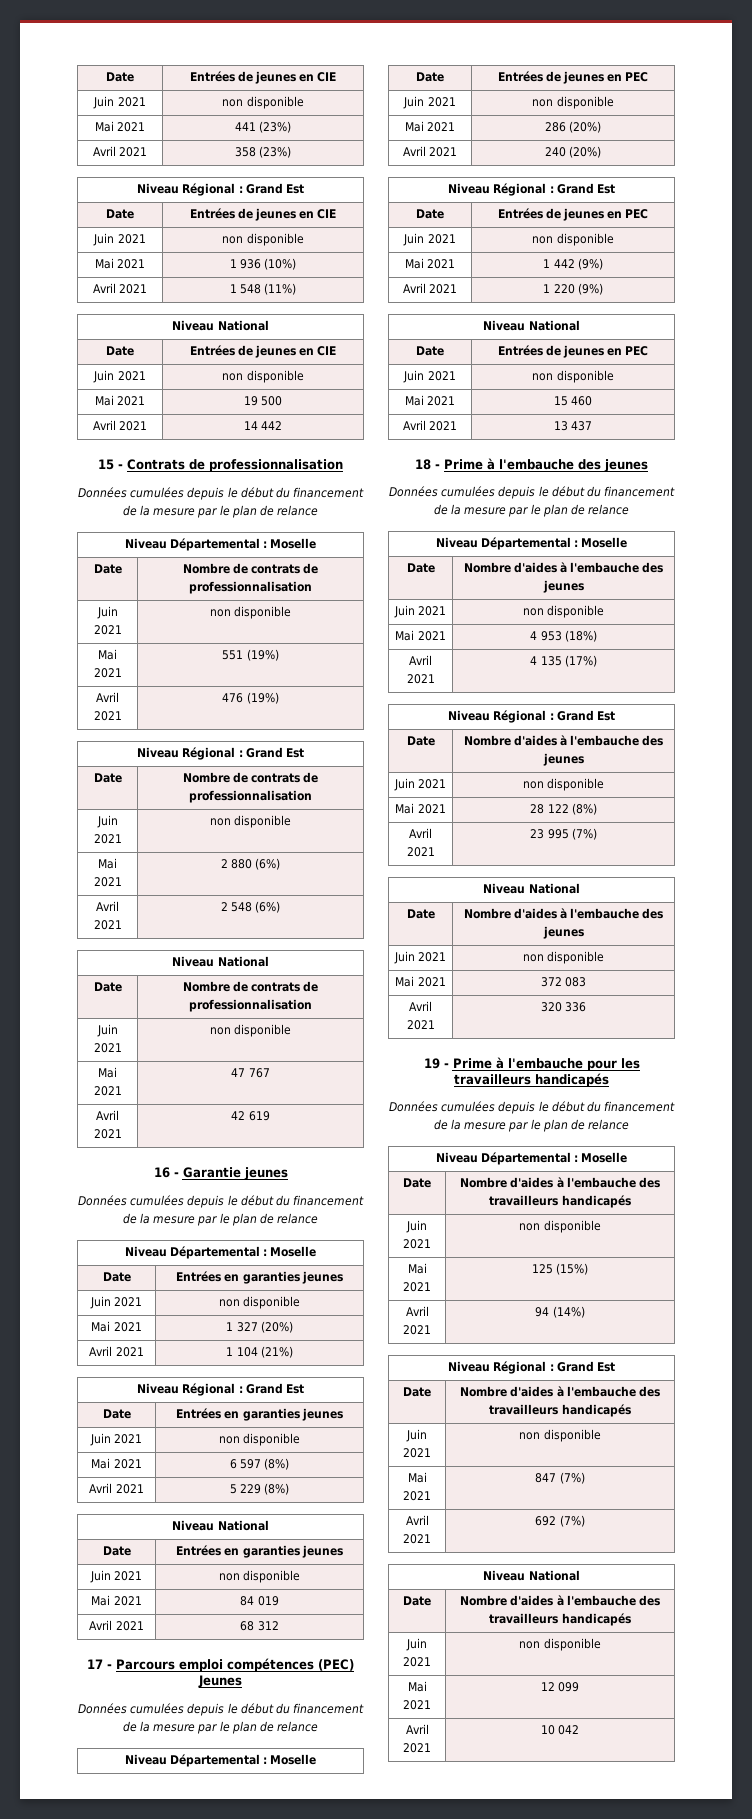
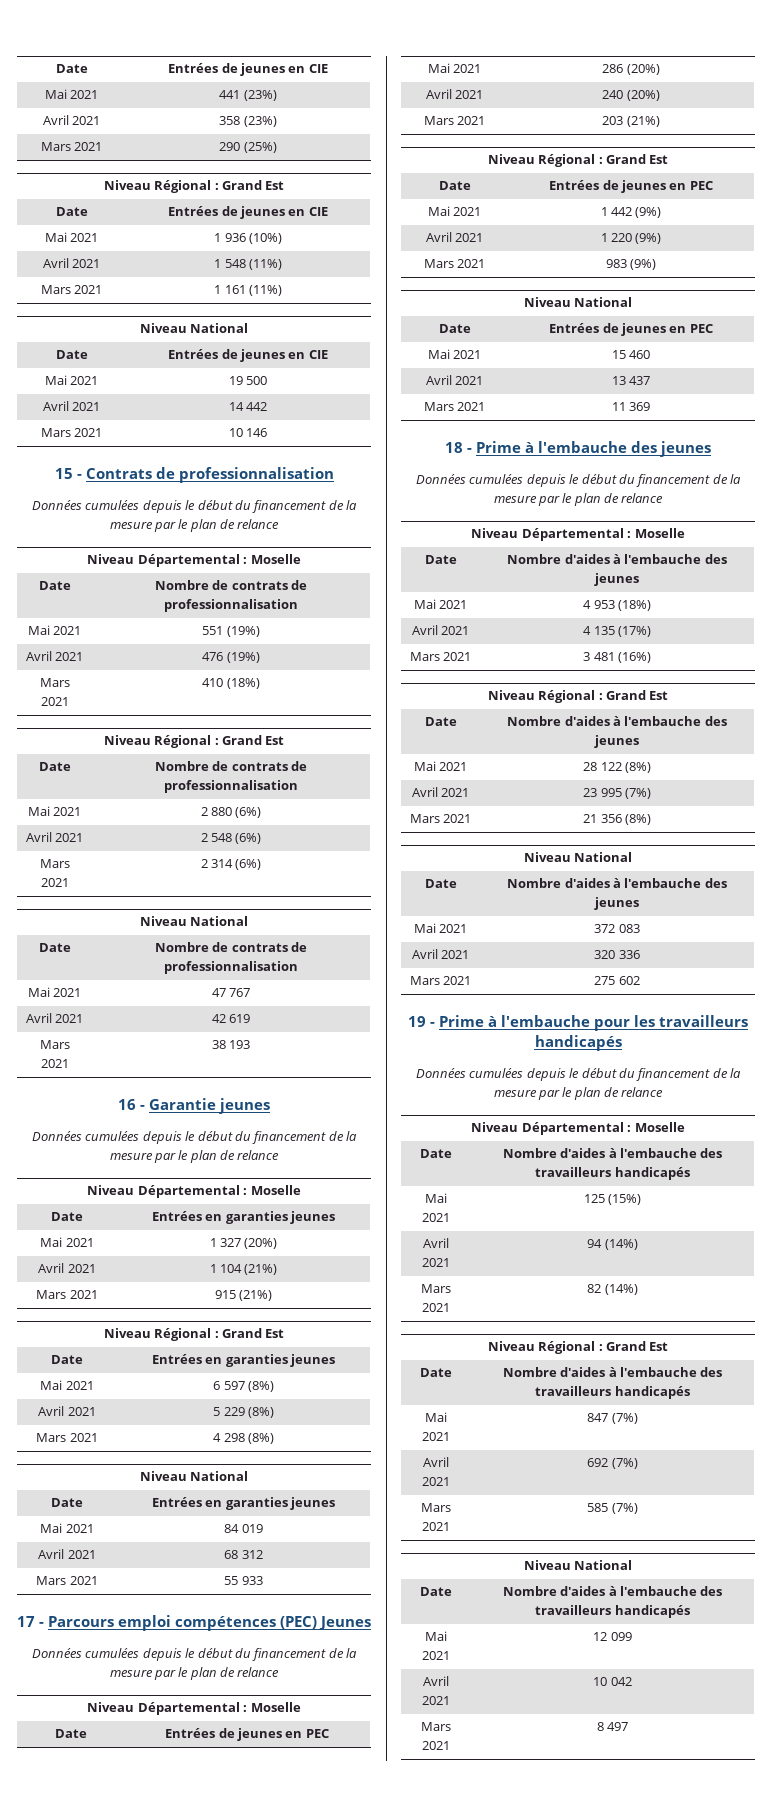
[106,72,134,82] [189,71,337,84] [93,96,146,109] [222,96,304,109] Date | Entrées de jeunes en CIE // Juin 2021 | non disponible -> [55,64,88,73] [168,63,328,76] Date | Entrées de jeunes en CIE
(292, 152) none -> [40,142,103,151] [219,142,277,153] // Mars 2021 | 290 (25%)
[93,233,146,246] [222,233,304,246] // Juin 2021 | non disponible -> (328, 211) none
(297, 289) none -> [40,285,103,294] [214,285,282,296] // Mars 2021 | 1 161 (11%)
[93,370,146,383] [222,370,304,383] // Juin 2021 | non disponible -> (328, 354) none
(283, 425) none -> [40,428,103,437] [228,428,268,437] // Mars 2021 | 10 146
[96,606,118,619] [93,625,122,635] [209,606,292,619] // Juin 2021 | non disponible -> (298, 605) none
(279, 698) none -> [39,678,70,687] [40,697,69,706] [202,678,260,689] // Mars 2021 | 410 (18%)
[96,815,118,828] [93,834,122,844] [209,815,292,828] // Juin 2021 | non disponible -> (298, 786) none
(281, 907) none -> [39,859,70,868] [40,878,69,887] [200,859,262,870] // Mars 2021 | 2 314 (6%)
[96,1024,118,1037] [93,1043,122,1053] [209,1024,292,1037] // Juin 2021 | non disponible -> (298, 967) none
(270, 1116) none -> [39,1040,70,1049] [40,1059,69,1068] [211,1040,251,1049] // Mars 2021 | 38 193
[89,1296,143,1309] [218,1296,301,1309] // Juin 2021 | non disponible -> (336, 1217) none
(293, 1352) none -> [36,1290,98,1299] [214,1290,273,1301] // Mars 2021 | 915 (21%)
[89,1433,143,1446] [218,1433,301,1446] // Juin 2021 | non disponible -> (336, 1360) none
(290, 1489) none -> [36,1433,98,1442] [213,1433,274,1444] // Mars 2021 | 4 298 (8%)
[89,1570,143,1583] [218,1570,301,1583] // Juin 2021 | non disponible -> (336, 1503) none
(279, 1626) none -> [36,1576,98,1585] [224,1576,263,1585] // Mars 2021 | 55 933
[403,96,456,109] [532,96,614,109] // Juin 2021 | non disponible -> (329, 1733) none
(602, 152) none -> [423,116,486,125] [602,116,660,127] // Mars 2021 | 203 (21%)
[403,233,456,246] [532,233,614,246] // Juin 2021 | non disponible -> (713, 185) none
(603, 289) none -> [423,259,486,268] [605,259,657,270] // Mars 2021 | 983 (9%)
[403,370,456,383] [532,370,614,383] // Juin 2021 | non disponible -> (713, 328) none
(593, 426) none -> [423,402,486,411] [611,402,651,411] // Mars 2021 | 11 369
[393,605,447,618] [522,605,605,618] // Juin 2021 | non disponible -> (639, 579) none
(597, 661) none -> [409,652,472,661] [583,652,651,663] // Mars 2021 | 3 481 (16%)
[393,778,447,791] [522,778,605,791] // Juin 2021 | non disponible -> (639, 741) none
(597, 834) none -> [409,814,472,823] [583,814,651,825] // Mars 2021 | 21 356 (8%)
[393,951,447,964] [522,951,605,964] // Juin 2021 | non disponible -> (639, 903) none
(587, 1007) none -> [409,976,472,985] [594,976,640,985] // Mars 2021 | 275 602
[406,1220,427,1233] [403,1239,431,1249] [519,1220,601,1233] // Juin 2021 | non disponible -> (690, 1173) none
(585, 1312) none -> [421,1284,451,1293] [422,1303,450,1312] [587,1284,638,1295] // Mars 2021 | 82 (14%)
[406,1429,427,1442] [403,1448,431,1458] [519,1429,601,1442] // Juin 2021 | non disponible -> (690, 1392) none
(585, 1521) none -> [421,1503,451,1512] [422,1522,450,1531] [587,1503,638,1514] // Mars 2021 | 585 (7%)
[406,1638,427,1651] [403,1657,431,1667] [519,1638,601,1651] // Juin 2021 | non disponible -> (690, 1611) none
(580, 1730) none -> [421,1722,451,1731] [422,1741,450,1750] [596,1722,629,1731] // Mars 2021 | 8 497

